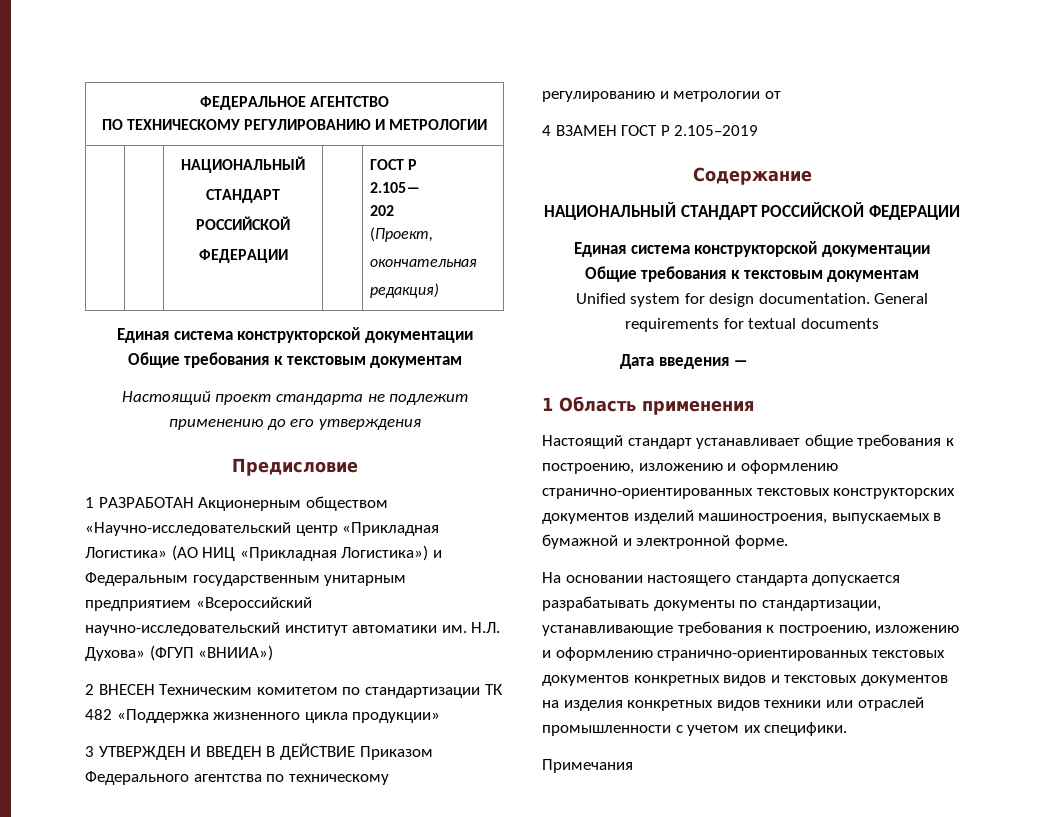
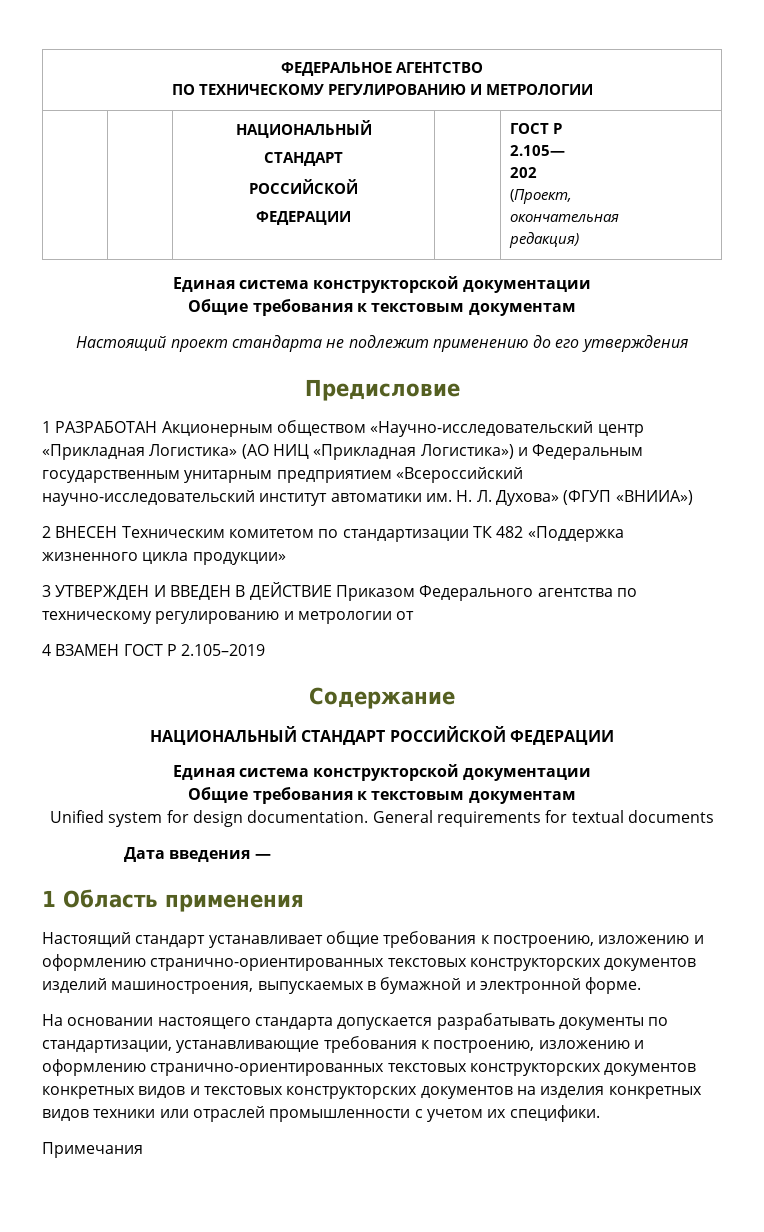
[471,622,501,633] Н.Л. -> [456,490,492,503] Н. Л.
(945, 654) none -> [469,1063,601,1076] конструкторских
(858, 679) none -> [286,1086,418,1099] конструкторских

